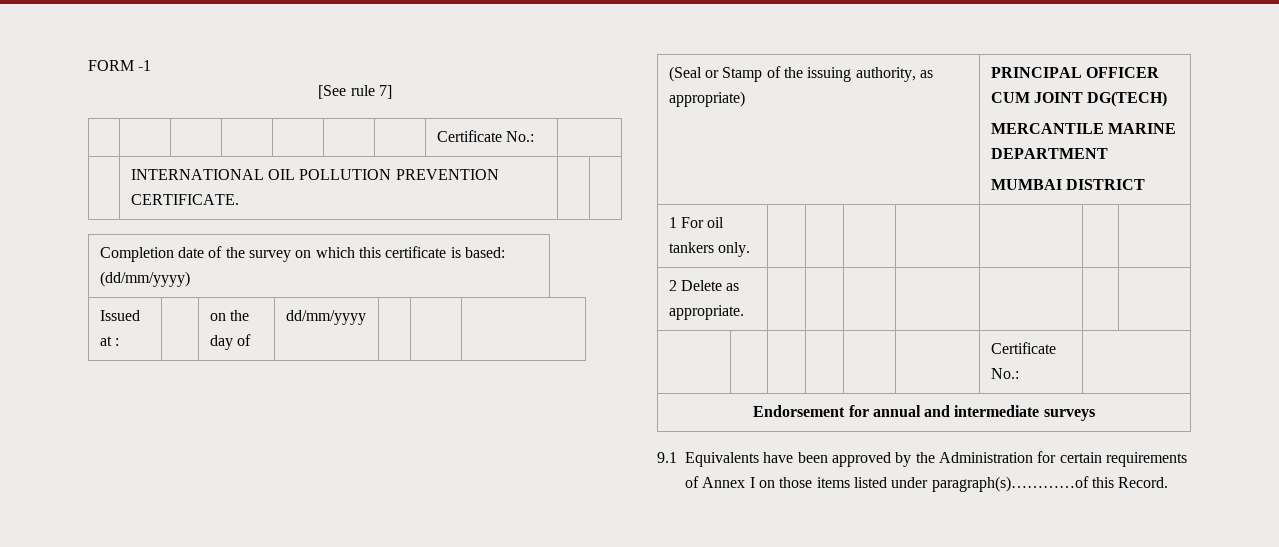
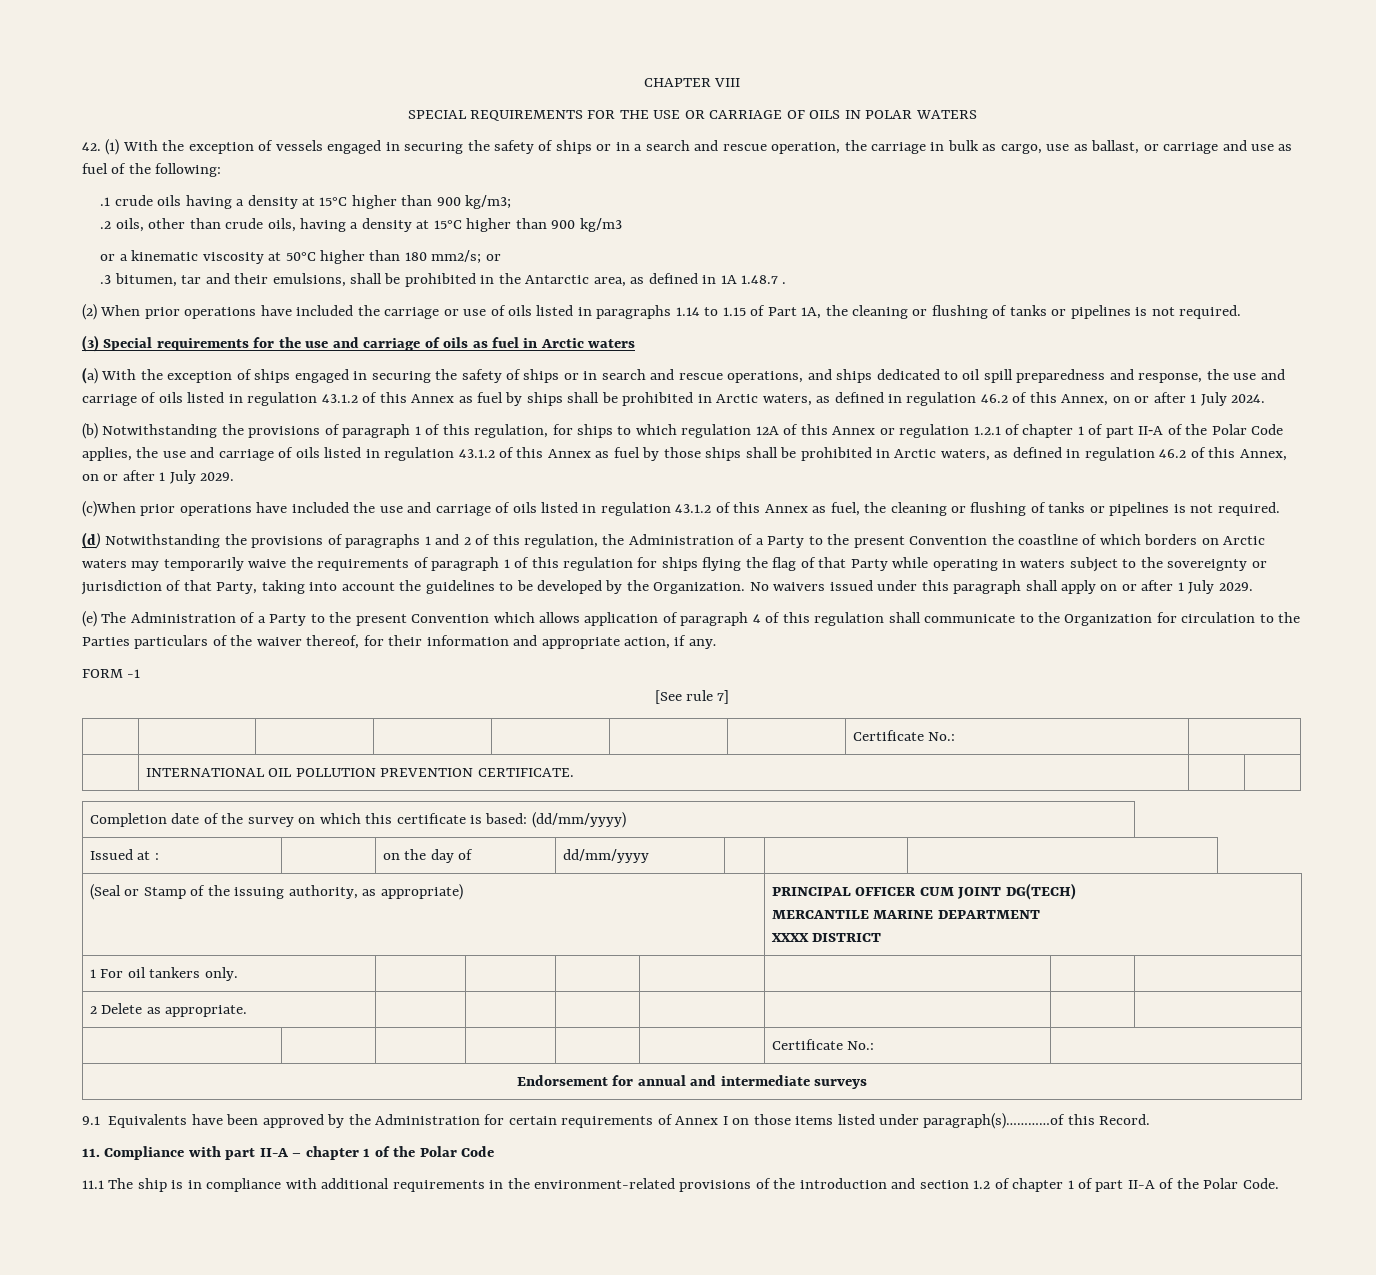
(88, 65) none -> [643,78,741,87] [407,110,977,121] [82,139,1293,155] [82,163,222,177] [100,195,512,209] [100,218,622,232] [100,250,501,264] [100,273,787,287] [82,304,1242,320] [82,335,636,352] [82,367,1285,384] [82,392,1266,406] [82,423,1284,439] [82,447,1287,461] [82,470,235,484] [82,501,1280,517] [82,532,1266,549] [82,557,1267,572] [81,580,1253,595] [82,611,1301,627] [82,635,717,649] CHAPTER VIII // SPECIAL REQUIREMENTS FOR THE USE OR CARRIAGE OF OILS IN POLAR WATERS // 42. (1) With the exception of vessels engaged in securing the safety of ships or in a search and rescue operation, the carriage in bulk as cargo, use as ballast, or carriage and use as fuel of the following: // .1 crude oils having a density at 15°C higher than 900 kg/m3; // .2 oils, other than crude oils, having a density at 15°C higher than 900 kg/m3 // or a kinematic viscosity at 50°C higher than 180 mm2/s; or // .3 bitumen, tar and their emulsions, shall be prohibited in the Antarctic area, as defined in 1A 1.48.7 . // (2) When prior operations have included the carriage or use of oils listed in paragraphs 1.14 to 1.15 of Part 1A, the cleaning or flushing of tanks or pipelines is not required. // (3) Special requirements for the use and carriage of oils as fuel in Arctic waters // (a) With the exception of ships engaged in securing the safety of ships or in search and rescue operations, and ships dedicated to oil spill preparedness and response, the use and carriage of oils listed in regulation 43.1.2 of this Annex as fuel by ships shall be prohibited in Arctic waters, as defined in regulation 46.2 of this Annex, on or after 1 July 2024. // (b) Notwithstanding the provisions of paragraph 1 of this regulation, for ships to which regulation 12A of this Annex or regulation 1.2.1 of chapter 1 of part II‑A of the Polar Code applies, the use and carriage of oils listed in regulation 43.1.2 of this Annex as fuel by those ships shall be prohibited in Arctic waters, as defined in regulation 46.2 of this Annex, on or after 1 July 2029. // (c)When prior operations have included the use and carriage of oils listed in regulation 43.1.2 of this Annex as fuel, the cleaning or flushing of tanks or pipelines is not required. // (d) Notwithstanding the provisions of paragraphs 1 and 2 of this regulation, the Administration of a Party to the present Convention the coastline of which borders on Arctic waters may temporarily waive the requirements of paragraph 1 of this regulation for ships flying the flag of that Party while operating in waters subject to the sovereignty or jurisdiction of that Party, taking into account the guidelines to be developed by the Organization. No waivers issued under this paragraph shall apply on or after 1 July 2029. // (e) The Administration of a Party to the present Convention which allows application of paragraph 4 of this regulation shall communicate to the Organization for circulation to the Parties particulars of the waiver thereof, for their information and appropriate action, if any. //
[990,179,1062,190] MUMBAI -> [770,933,809,942] XXXX
(1169, 482) none -> [82,1146,495,1160] [82,1178,1279,1192] // 11. Compliance with part II-A – chapter 1 of the Polar Code // 11.1 The ship is in compliance with additional requirements in the environment-related provisions of the introduction and section 1.2 of chapter 1 of part II-A of the Polar Code.

